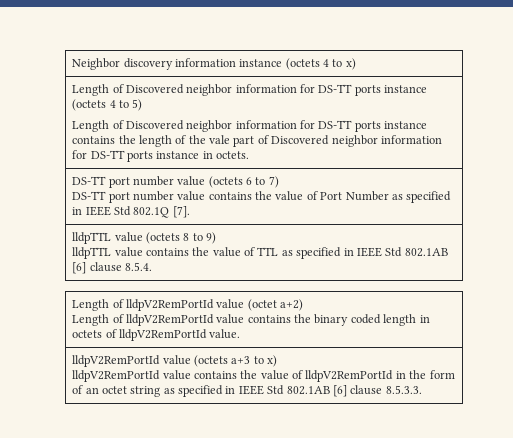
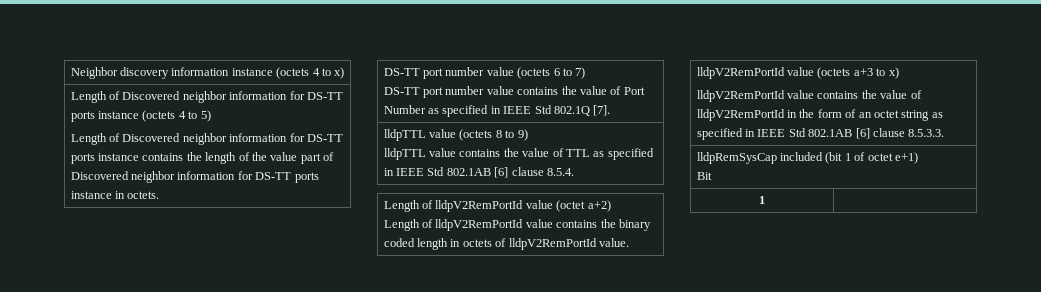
[209,135,231,144] vale -> [270,152,298,161] value
(422, 389) none -> [696,152,918,164] [696,172,712,180] [759,196,765,204] // lldpRemSysCap included (bit 1 of octet e+1) // Bit // 1 |

